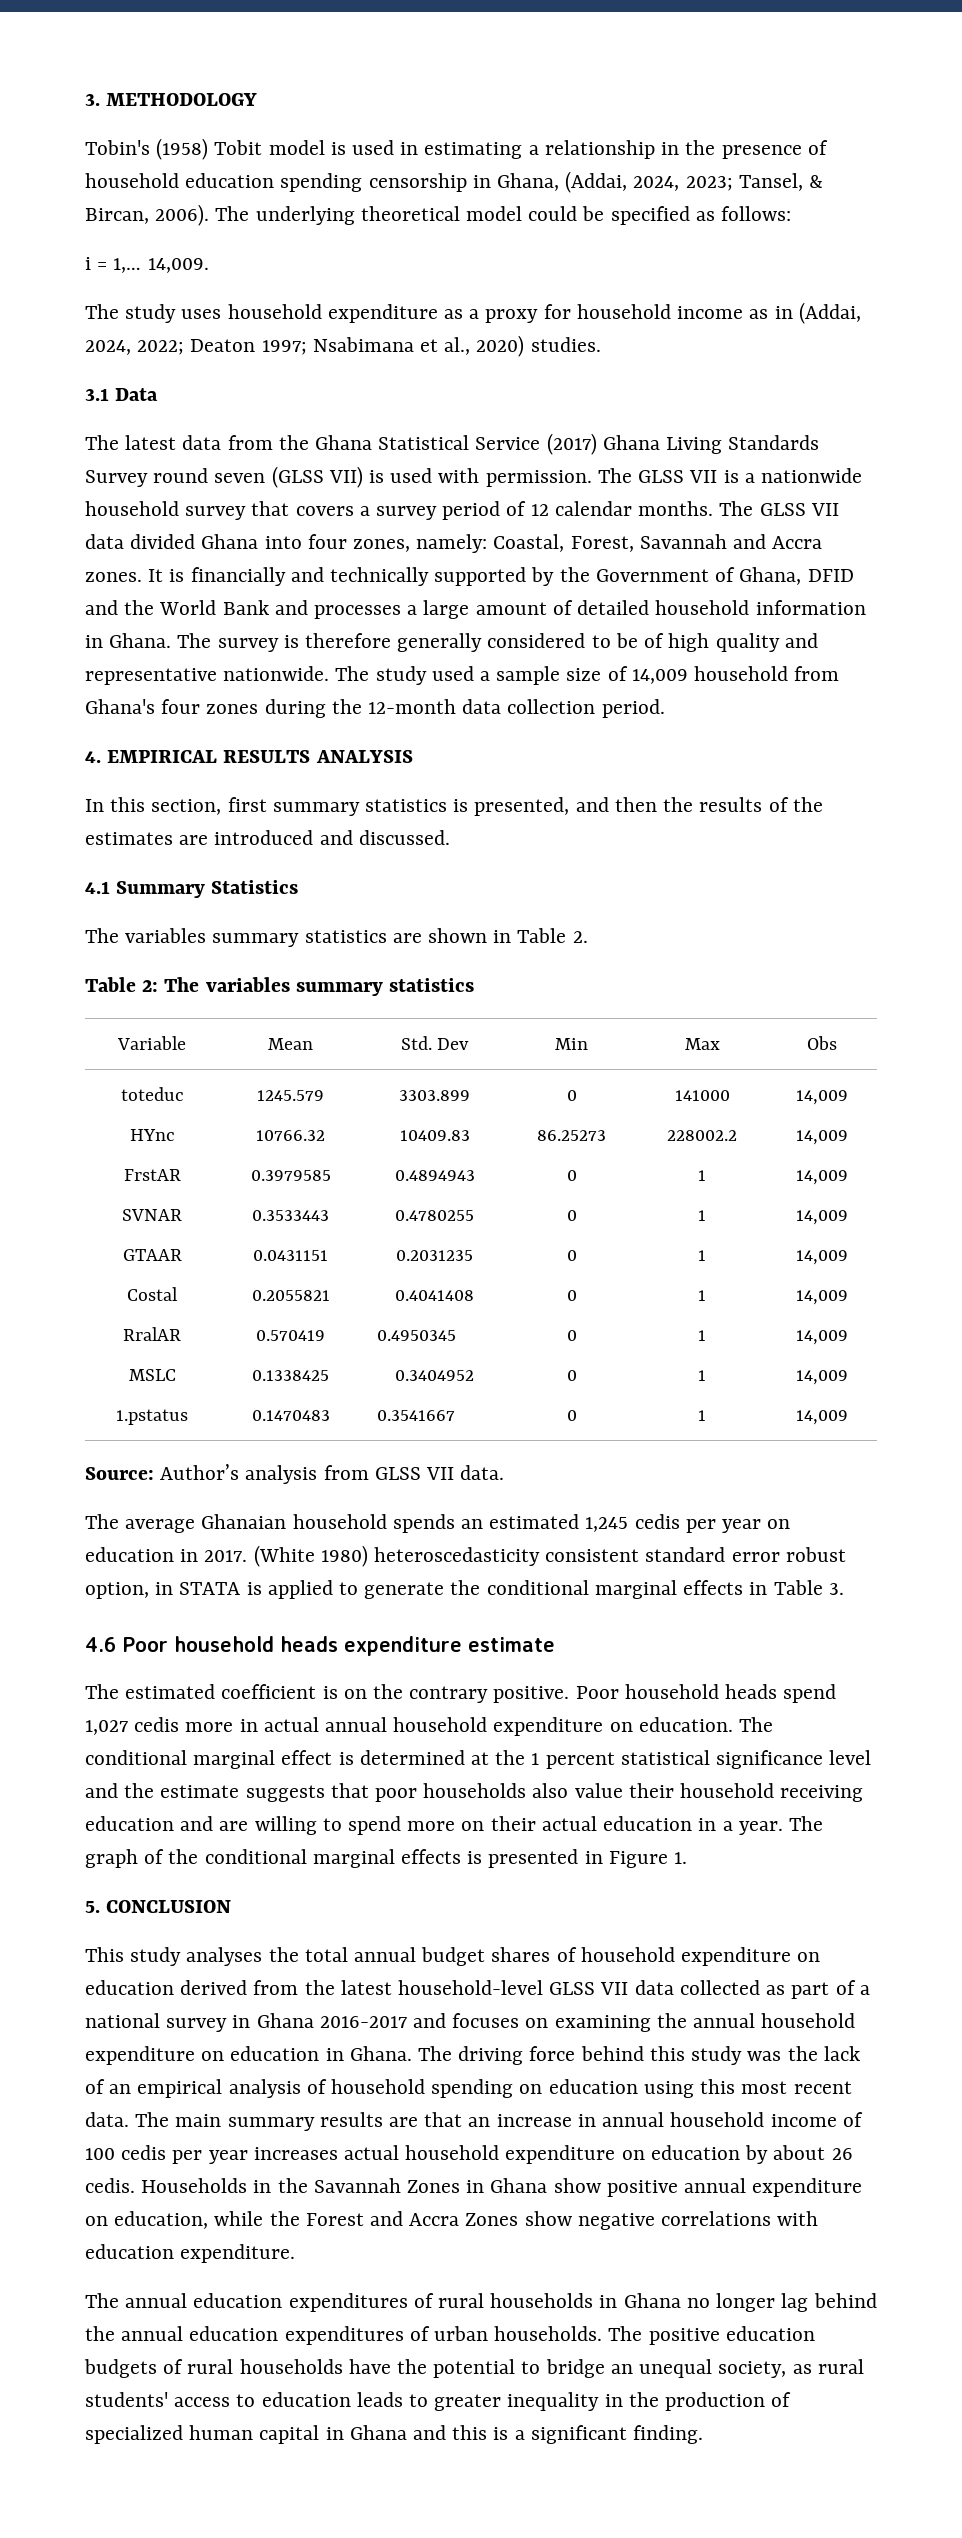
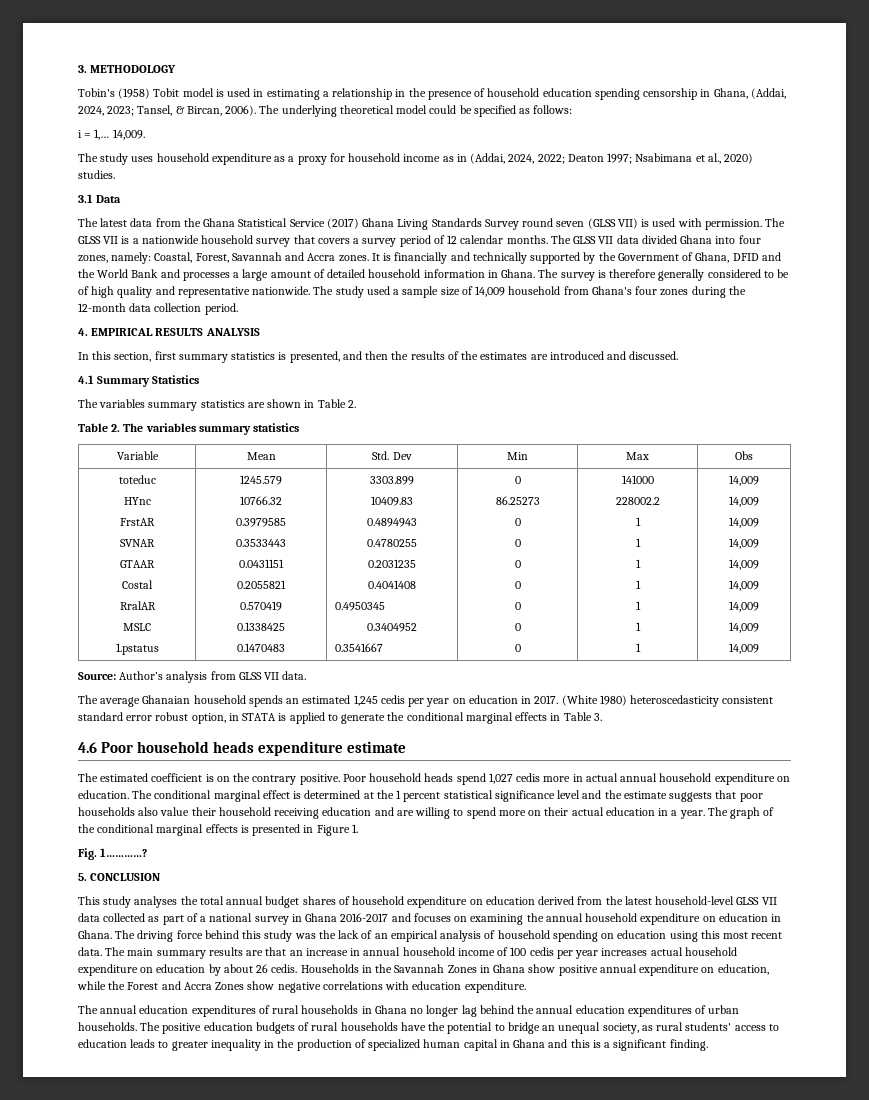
[142,980,159,992] 2: -> [111,424,121,432] 2.
(688, 1858) none -> [78,848,148,860] // Fig. 1…………?

